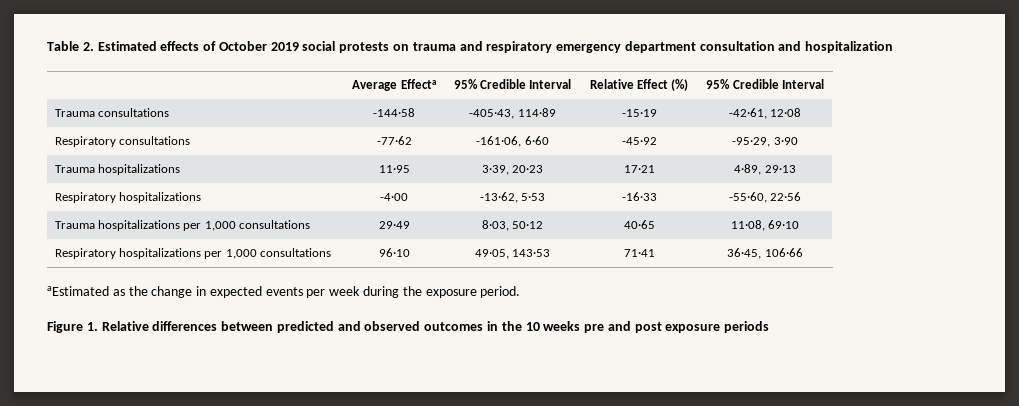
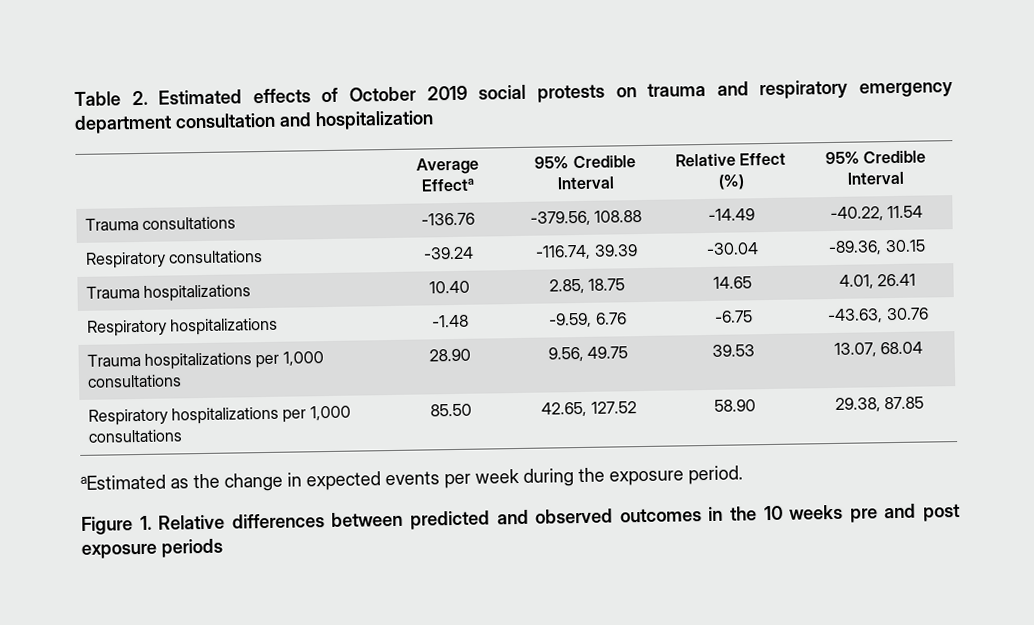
[373,108,415,117] [469,108,556,119] [621,109,657,117] [728,108,802,119] [54,136,190,147] [376,136,412,145] [476,136,549,147] [621,137,657,145] [732,137,798,147] [54,164,180,175] [378,165,410,173] [481,165,544,175] [623,165,655,173] [734,164,796,175] [54,192,201,203] [380,193,408,201] [479,192,546,203] [621,192,657,201] [728,192,802,203] -144·58 | -405·43, 114·89 | -15·19 | -42·61, 12·08 // Respiratory consultations | -77·62 | -161·06, 6·60 | -45·92 | -95·29, 3·90 // Trauma hospitalizations | 11·95 | 3·39, 20·23 | 17·21 | 4·89, 29·13 // Respiratory hospitalizations | -4·00 | -13·62, 5·53 | -16·33 | -55·60, 22·56 -> [421,212,475,226] [529,209,643,226] [708,208,755,221] [829,205,924,222] [84,250,263,269] [423,246,474,260] [535,244,638,260] [705,242,759,255] [828,239,926,256] [85,284,251,302] [428,280,470,294] [548,278,626,294] [713,276,752,289] [838,273,917,289] [86,317,278,337] [431,314,469,328] [549,312,627,328] [713,310,753,323] [827,307,929,324] -136.76 | -379.56, 108.88 | -14.49 | -40.22, 11.54 // Respiratory consultations | -39.24 | -116.74, 39.39 | -30.04 | -89.36, 30.15 // Trauma hospitalizations | 10.40 | 2.85, 18.75 | 14.65 | 4.01, 26.41 // Respiratory hospitalizations | -1.48 | -9.59, 6.76 | -6.75 | -43.63, 30.76
[378,221,410,229] [481,220,544,231] [623,220,655,229] [730,220,800,231] 29·49 | 8·03, 50·12 | 40·65 | 11·08, 69·10 -> [429,348,471,362] [547,346,629,362] [712,344,755,357] [833,341,924,357] 28.90 | 9.56, 49.75 | 39.53 | 13.07, 68.04
[378,248,410,257] [474,249,551,259] [623,249,655,257] [727,248,803,259] 96·10 | 49·05, 143·53 | 71·41 | 36·45, 106·66 -> [430,403,472,417] [541,401,637,417] [713,399,756,412] [834,396,925,412] 85.50 | 42.65, 127.52 | 58.90 | 29.38, 87.85

